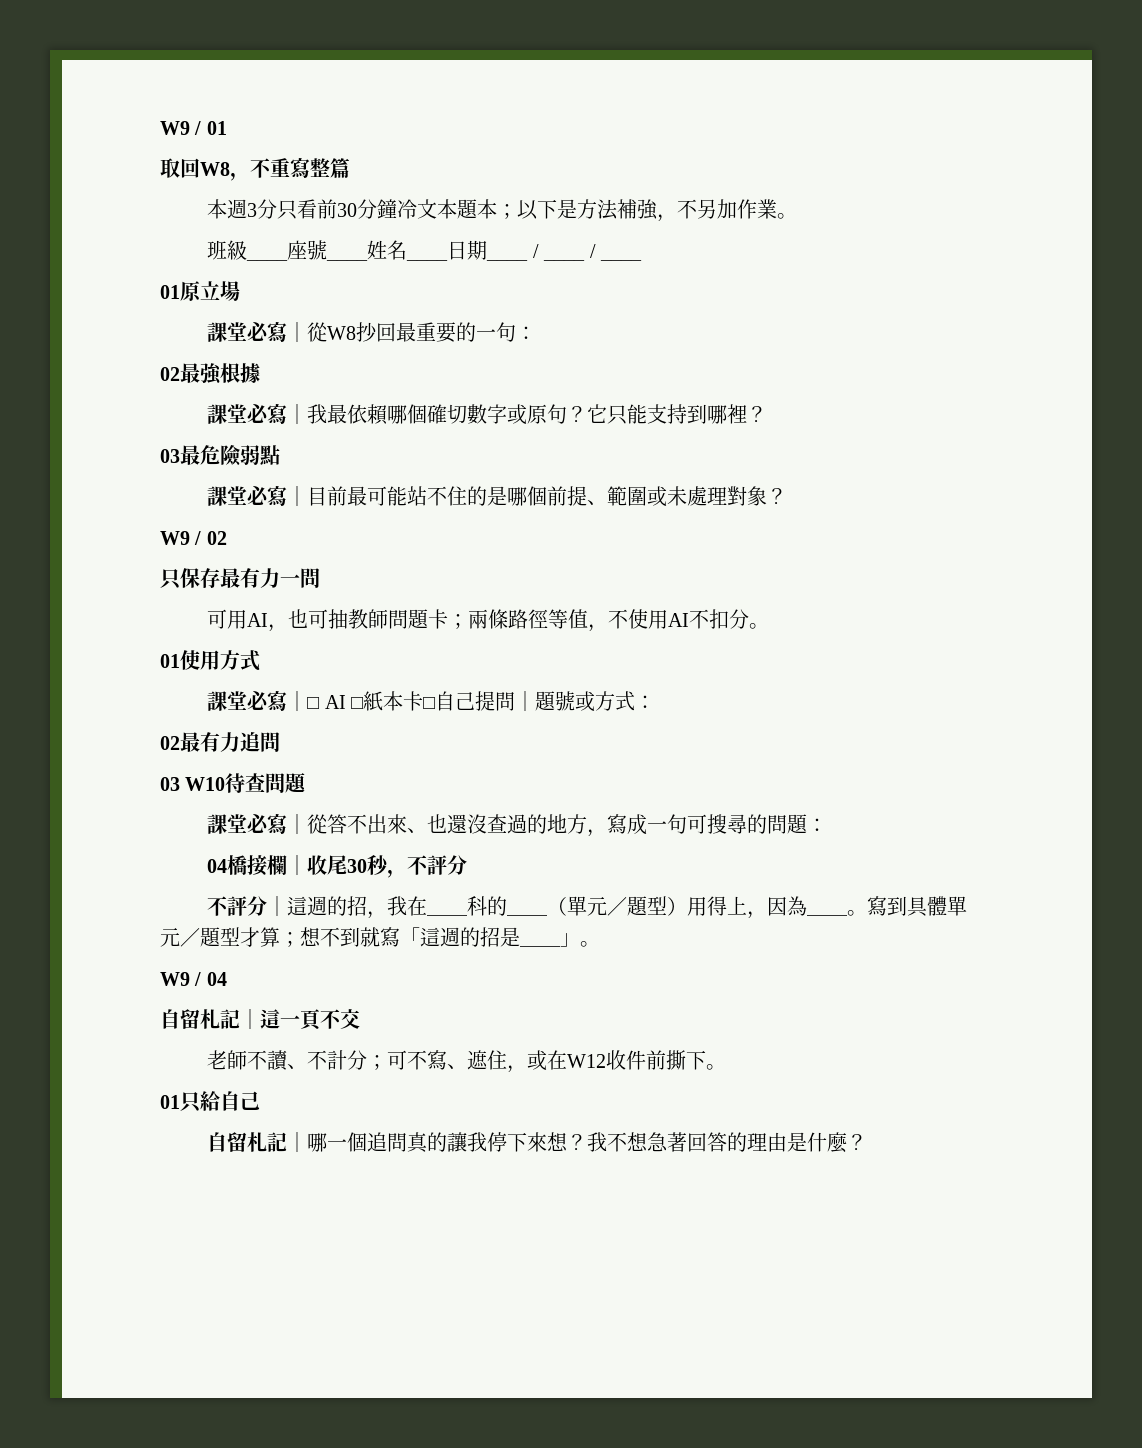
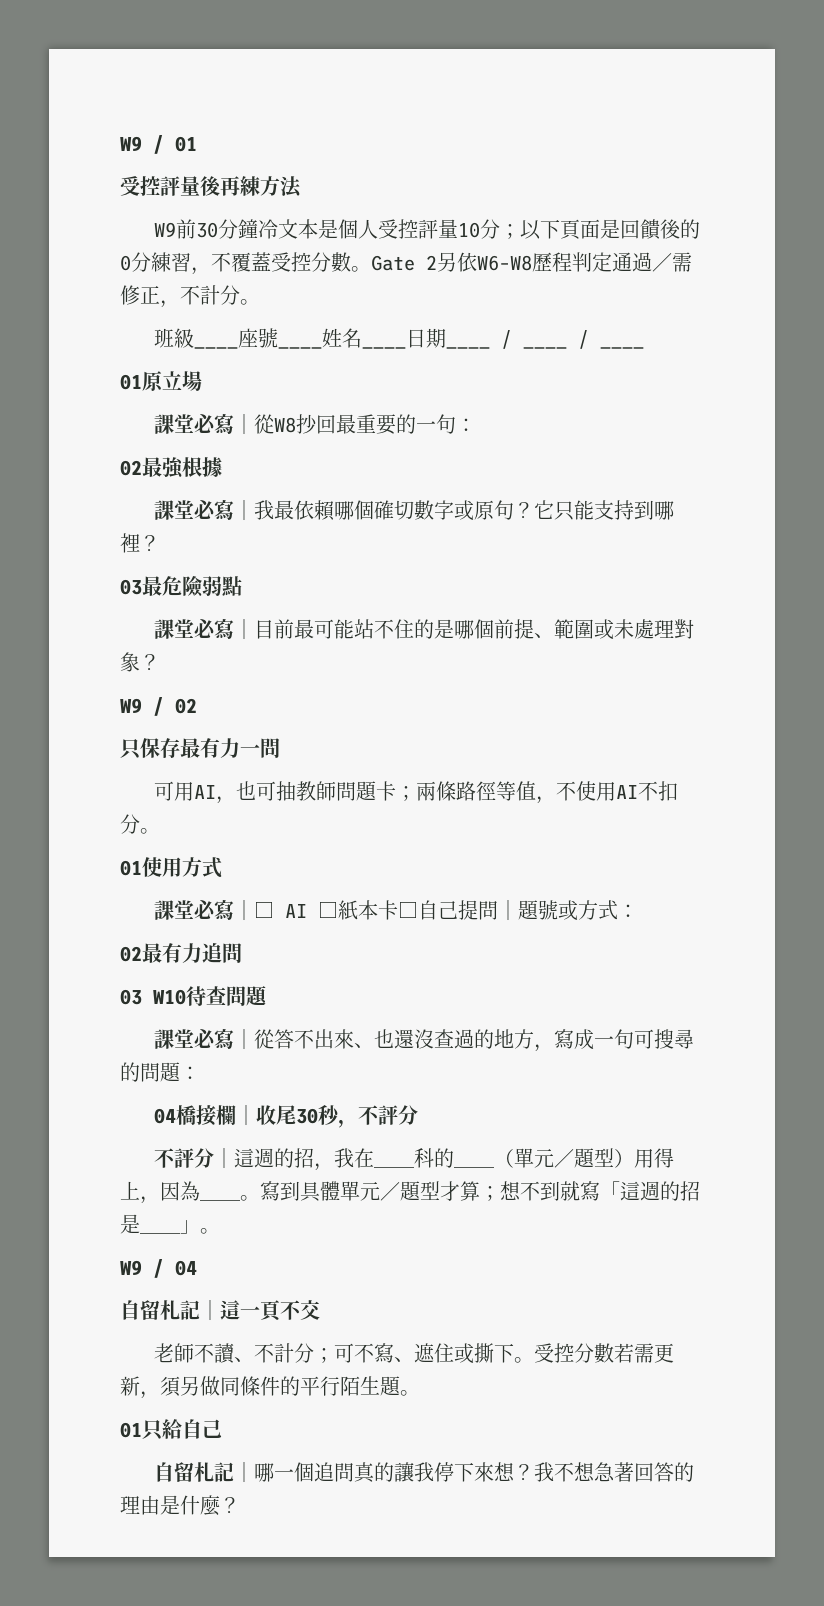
[160,158,350,181] [207,199,778,222] 取回W8，不重寫整篇 // 本週3分只看前30分鐘冷文本題本；以下是方法補強，不另加作業 -> [120,176,302,198] [153,219,700,240] [120,252,692,275] [120,285,240,308] 受控評量後再練方法 // W9前30分鐘冷文本是個人受控評量10分；以下頁面是回饋後的0分練習，不覆蓋受控分數。Gate 2另依W6–W8歷程判定通過／需修正，不計分
[507,1050,707,1073] ，或在W12收件前撕下 -> [453,1343,674,1364] [120,1376,401,1399] 或撕下。受控分數若需更新，須另做同條件的平行陌生題

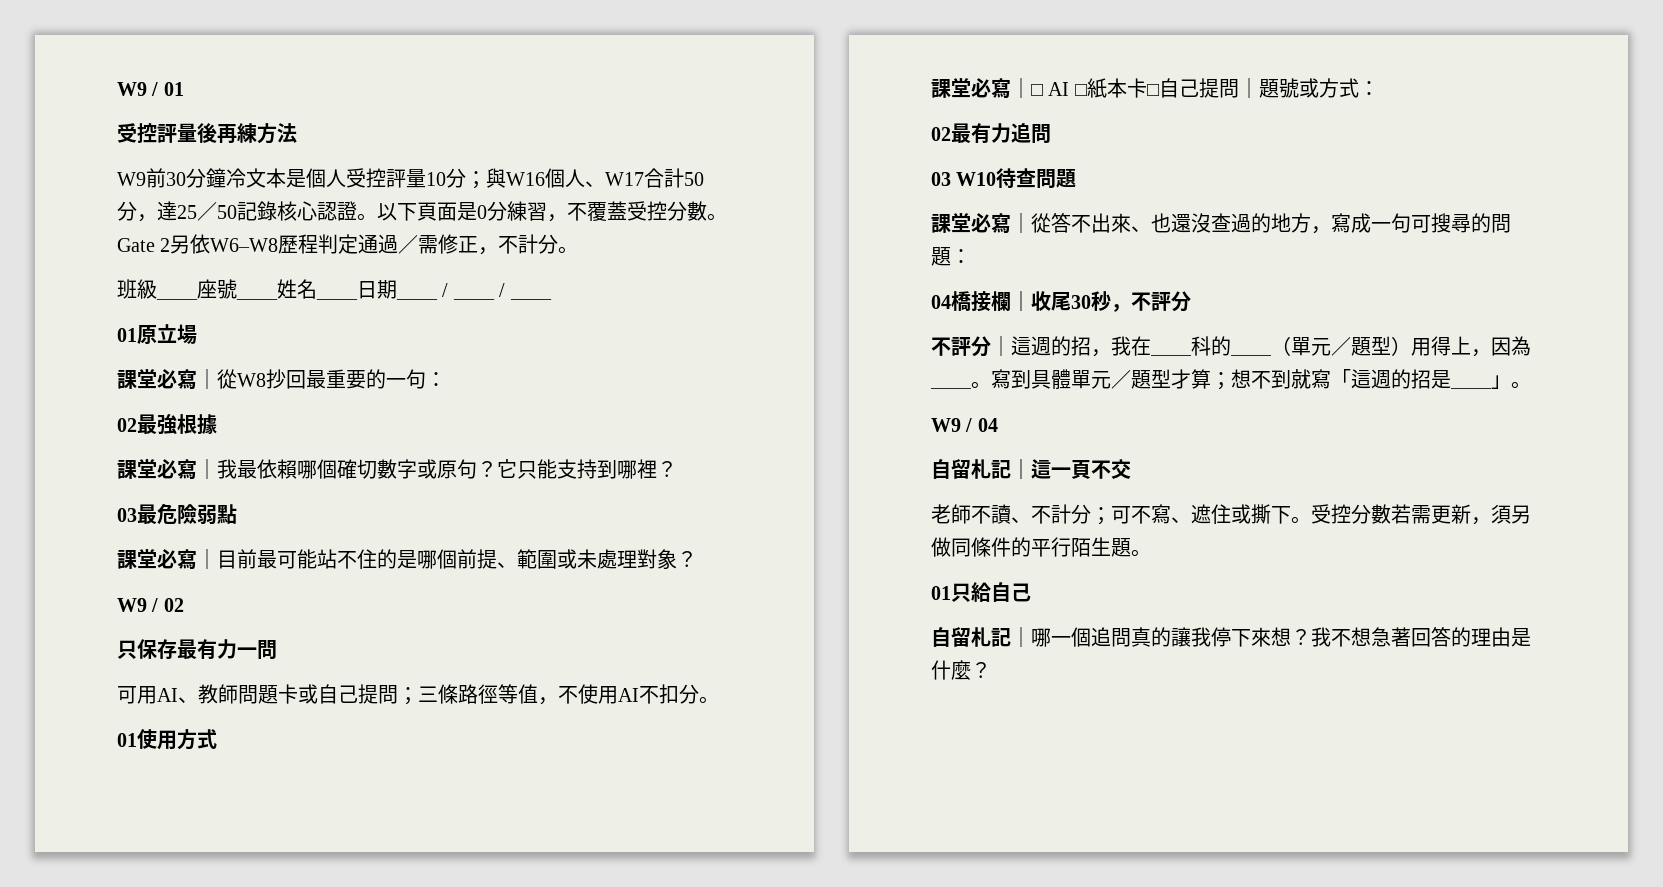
(520, 231) none -> [486,168,704,188] [117,201,377,222] 與W16個人、W17合計50分，達25／50記錄核心認證。
[619,219,700,240] 回饋後的 -> (477, 211) none
[215,781,296,804] ，也可抽 -> [178,697,198,703] 、
[395,781,436,801] ；兩 -> [298,684,438,705] 或自己提問；三

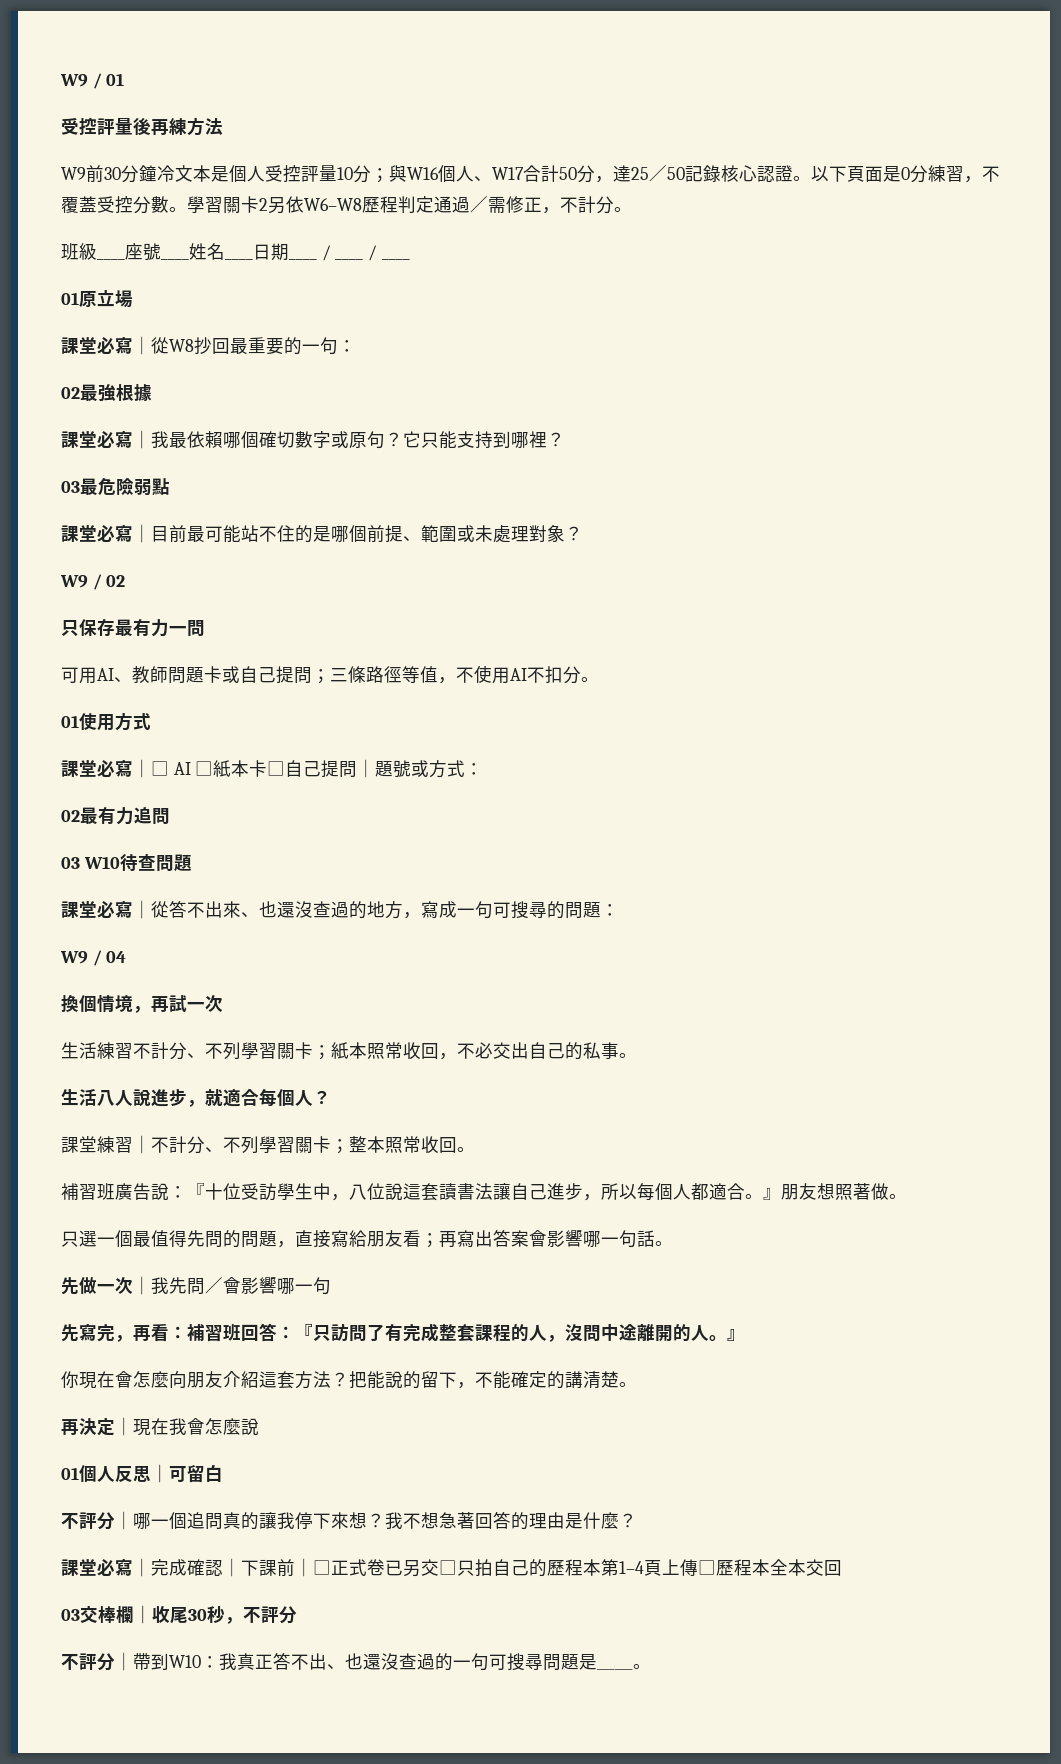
[117,238,155,252] Gate -> [187,196,259,214] 學習關卡
[931,291,1191,312] [931,336,1531,357] [931,369,1531,390] [931,418,998,432] [931,459,1131,480] [931,504,1531,525] [931,537,1151,557] [931,582,1031,602] [931,627,1011,647] 04橋接欄｜收尾30秒，不評分 // 不評分｜這週的招，我在＿＿科的＿＿（單元／題型）用得上，因為＿＿。寫到具體單元／題型才算；想不到就寫「這週的招是＿＿」。 // W9 / 04 // 自留札記｜這一頁不交 // 老師不讀、不計分；可不寫、遮住或撕下。受控分數若需更新，須另做同條件的平行陌生題。 // 01只給自己 // 自留札記 -> [60,950,127,966] [61,995,223,1013] [61,1042,637,1060] [61,1088,331,1107] [61,1135,475,1154] [61,1183,907,1201] [61,1229,673,1248] [61,1276,331,1295] [61,1323,745,1342] [61,1371,637,1389] [61,1417,259,1436] [61,1464,223,1483] [61,1512,115,1530] W9 / 04 // 換個情境，再試一次 // 生活練習不計分、不列學習關卡；紙本照常收回，不必交出自己的私事。 // 生活八人說進步，就適合每個人？ // 課堂練習｜不計分、不列學習關卡；整本照常收回。 // 補習班廣告說：『十位受訪學生中，八位說這套讀書法讓自己進步，所以每個人都適合。』朋友想照著做。 // 只選一個最值得先問的問題，直接寫給朋友看；再寫出答案會影響哪一句話。 // 先做一次｜我先問／會影響哪一句 // 先寫完，再看：補習班回答：『只訪問了有完成整套課程的人，沒問中途離開的人。』 // 你現在會怎麼向朋友介紹這套方法？把能說的留下，不能確定的講清楚。 // 再決定｜現在我會怎麼說 // 01個人反思｜可留白 // 不評分
(991, 670) none -> [61,1558,842,1577] [61,1605,297,1624] [61,1652,651,1671] // 課堂必寫｜完成確認｜下課前｜□正式卷已另交□只拍自己的歷程本第1–4頁上傳□歷程本全本交回 // 03交棒欄｜收尾30秒，不評分 // 不評分｜帶到W10：我真正答不出、也還沒查過的一句可搜尋問題是＿＿。

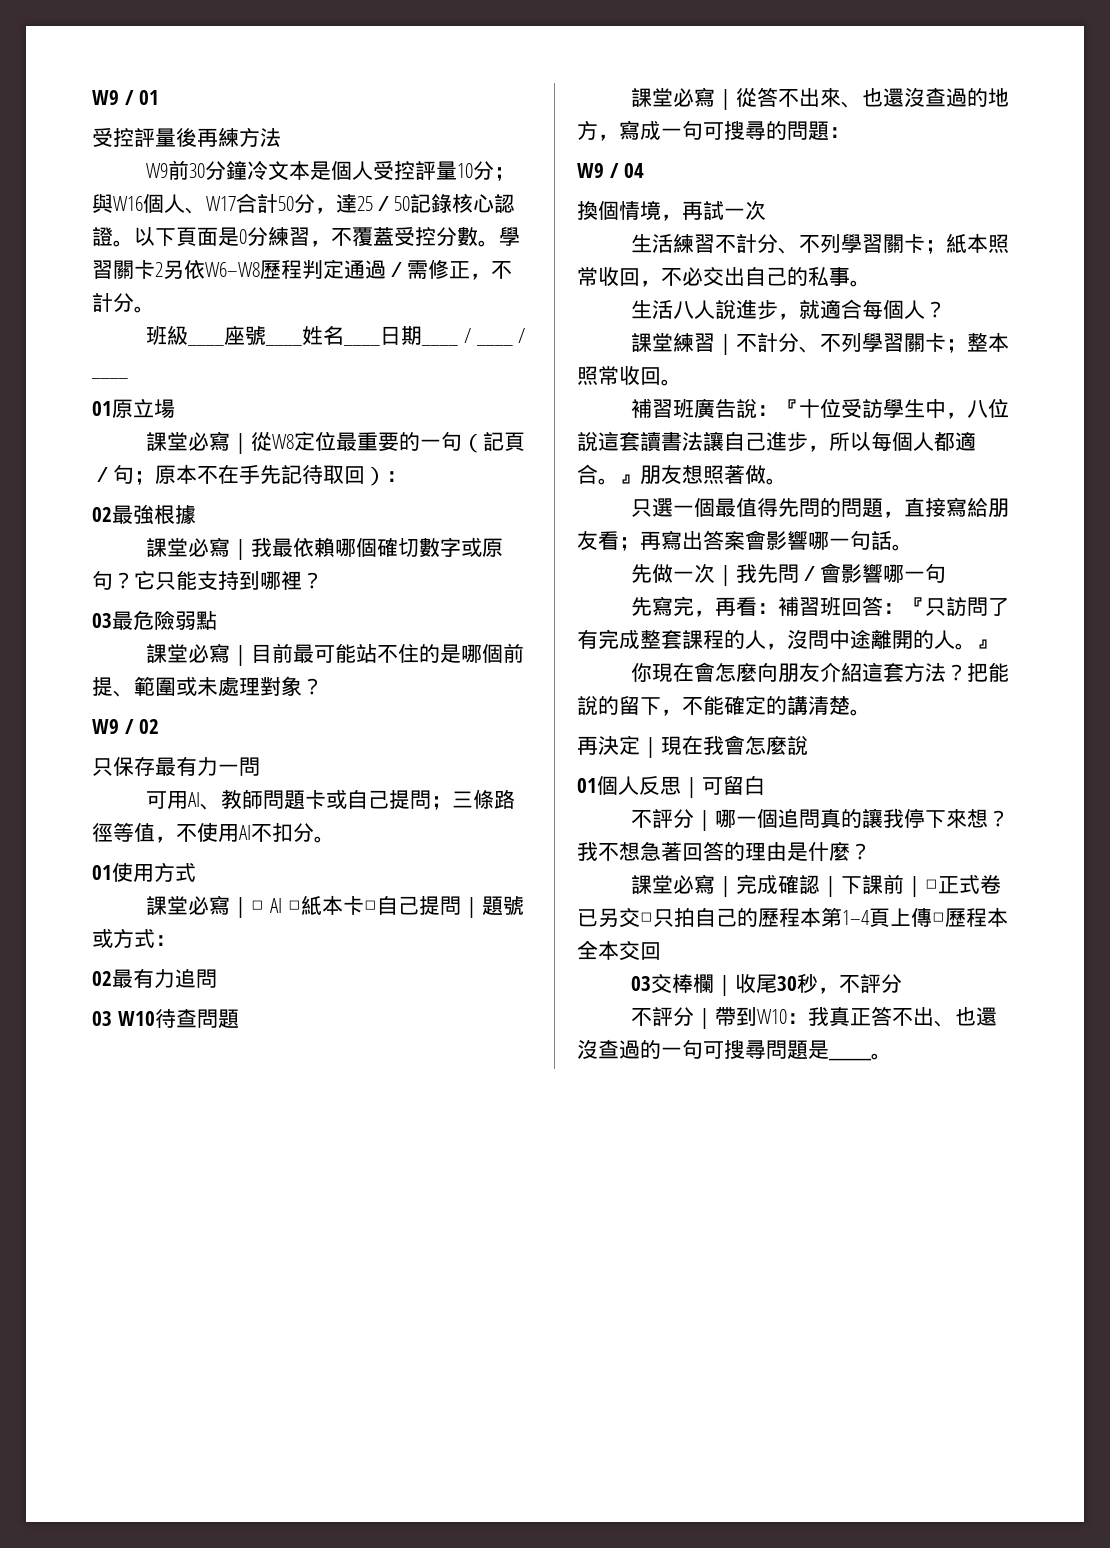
[194,337,230,355] 抄回 -> [294,431,337,451] 定位
(338, 346) none -> [462,432,526,453] [92,464,386,486] （記頁／句；原本不在手先記待取回）

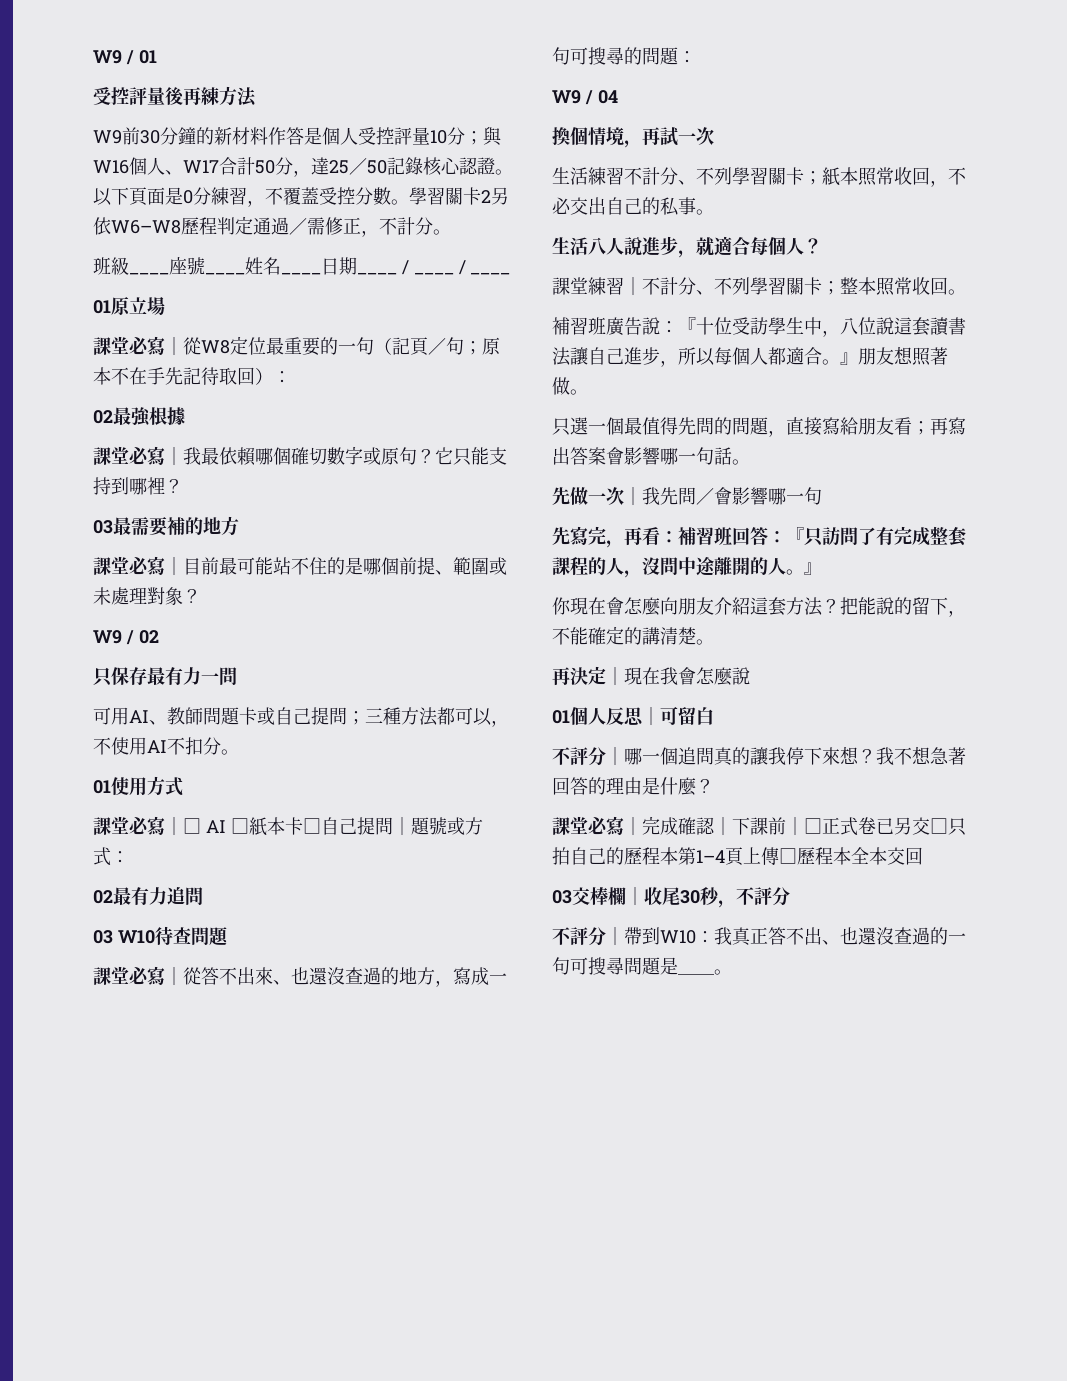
[247,160,311,181] 冷文本 -> [196,127,304,145] 的新材料作答
[133,610,217,631] 危險弱點 -> [131,516,239,536] 需要補的地方
[473,789,516,809] [92,822,155,842] 條路徑等值 -> [383,707,492,726] 種方法都可以

